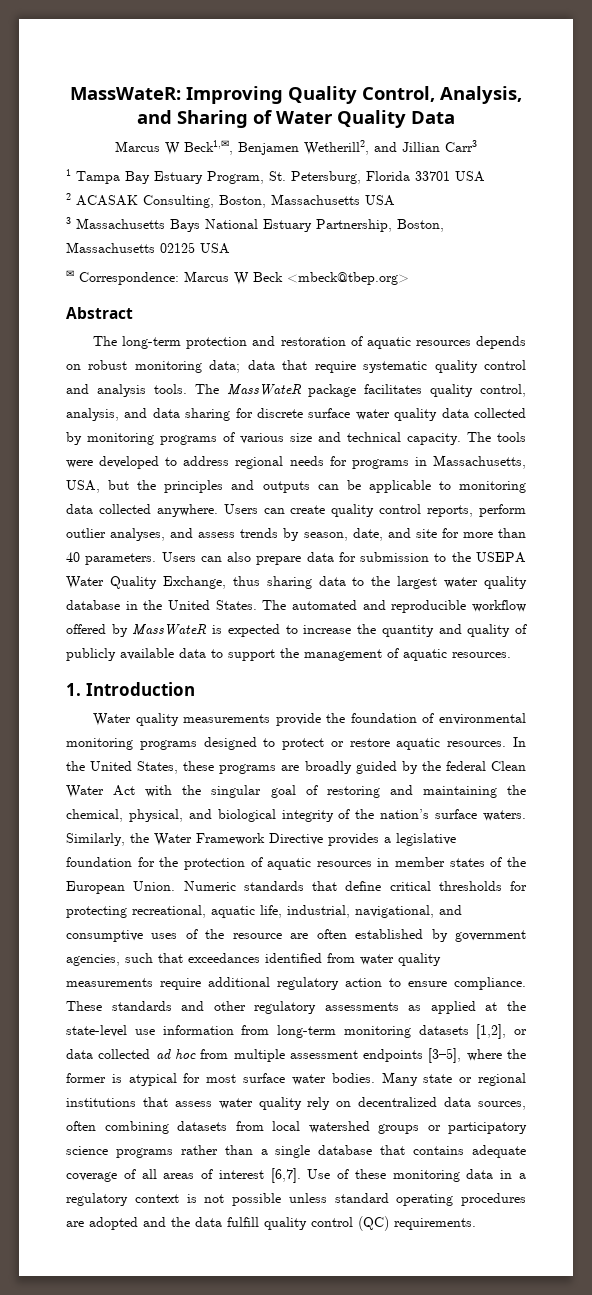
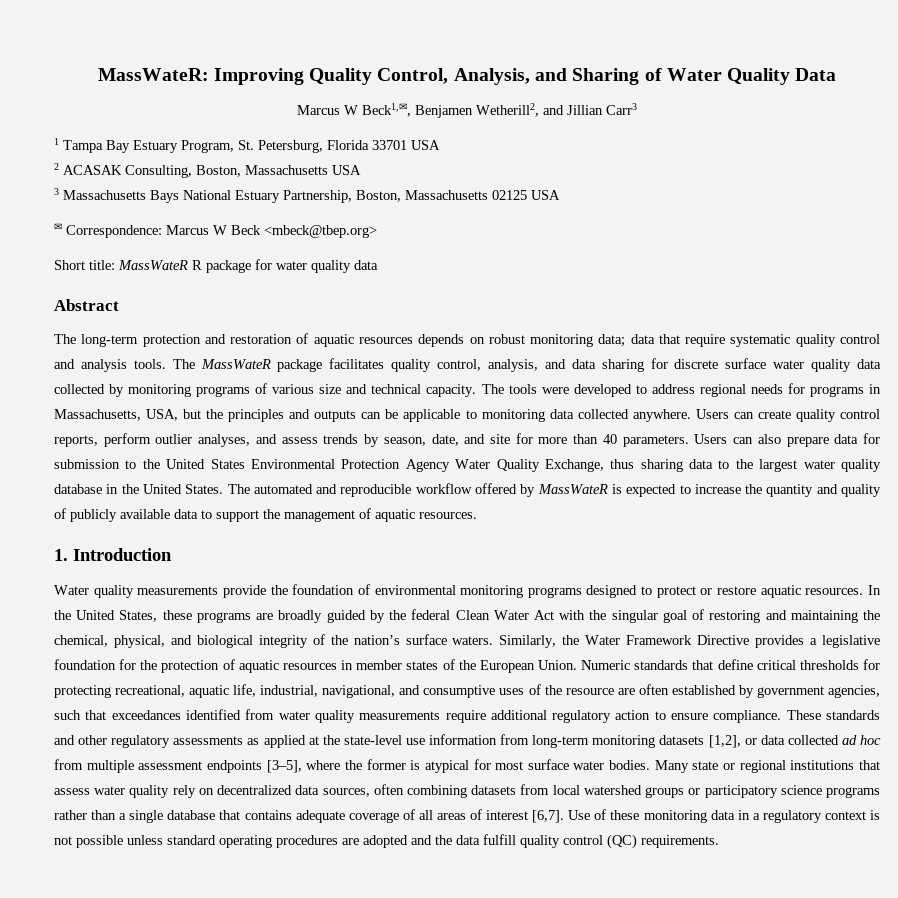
(409, 278) none -> [54,259,378,273] // Short title: MassWateR R package for water quality data
[475,552,526,563] USEPA -> [166,459,450,472] United States Environmental Protection Agency

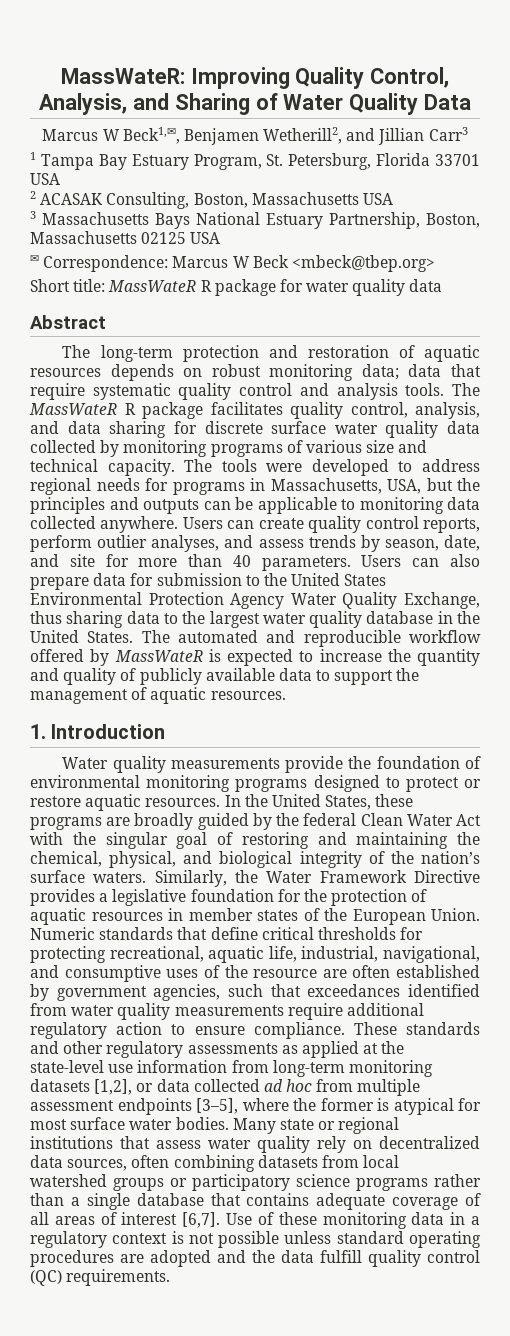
(271, 364) none -> [124,403,136,415] R

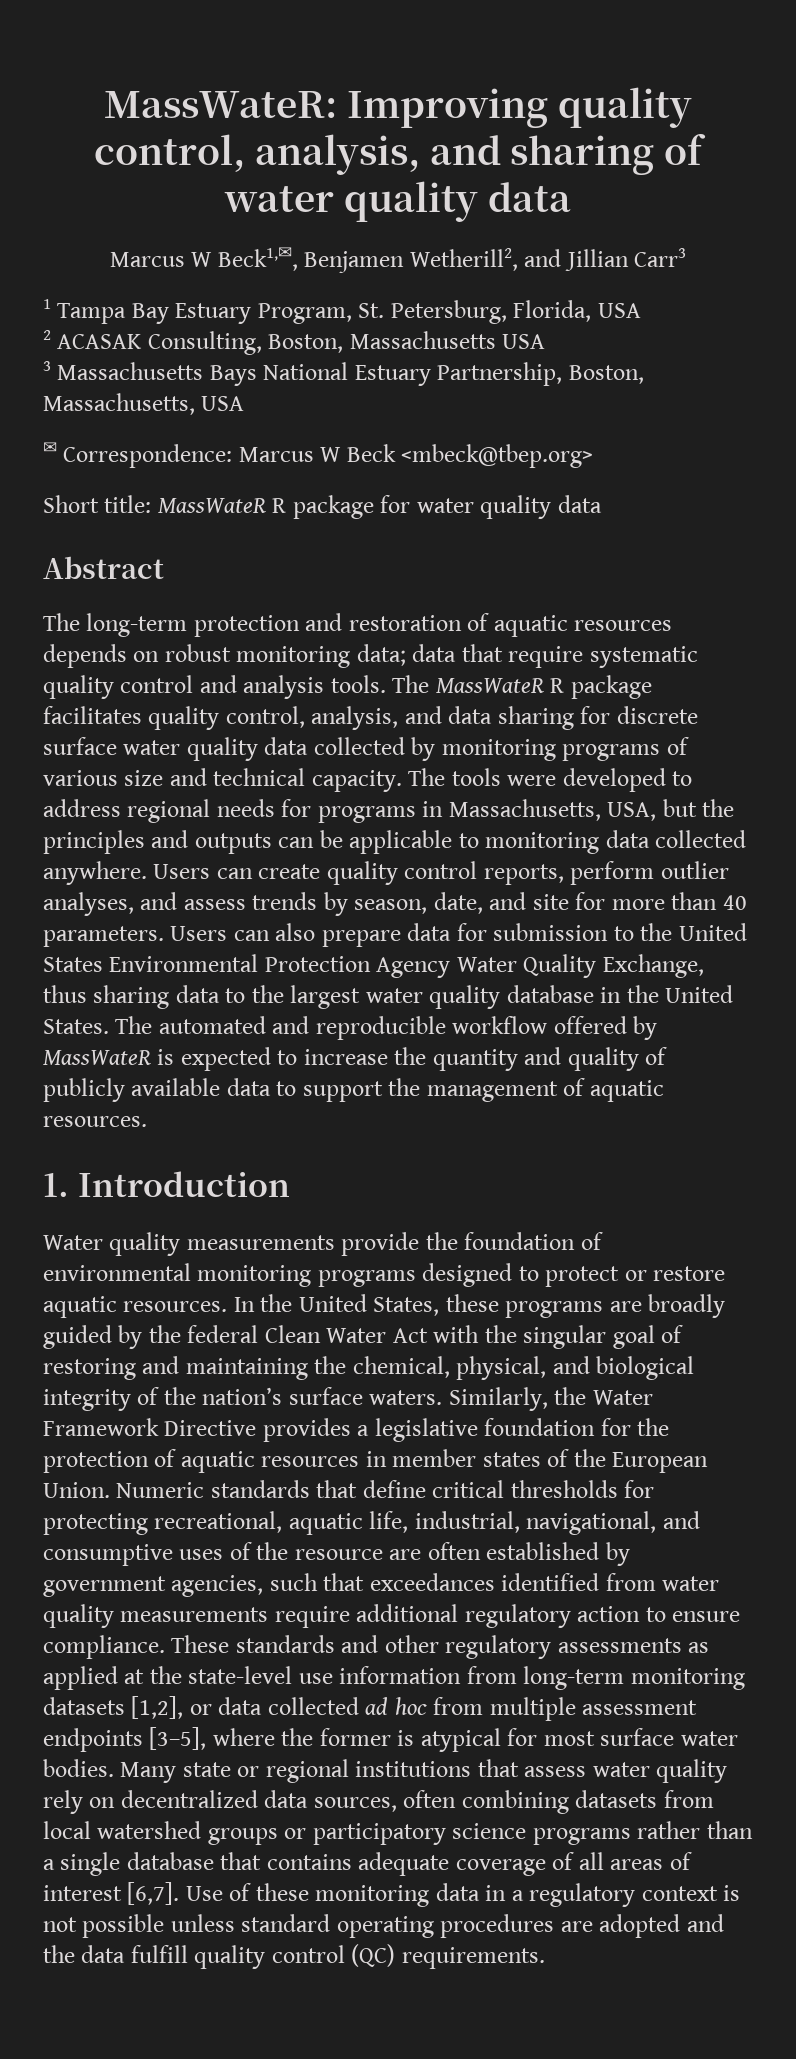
[295,67,450,89] [39,93,471,115] Quality Control, Analysis, and Sharing of Water Quality Data -> [557,87,692,128] [93,134,707,175] [224,181,571,222] quality control, analysis, and sharing of water quality data
[376,153,480,166] Florida 33701 -> [513,300,592,322] Florida,
[30,231,187,244] Massachusetts 02125 -> [43,393,195,415] Massachusetts,

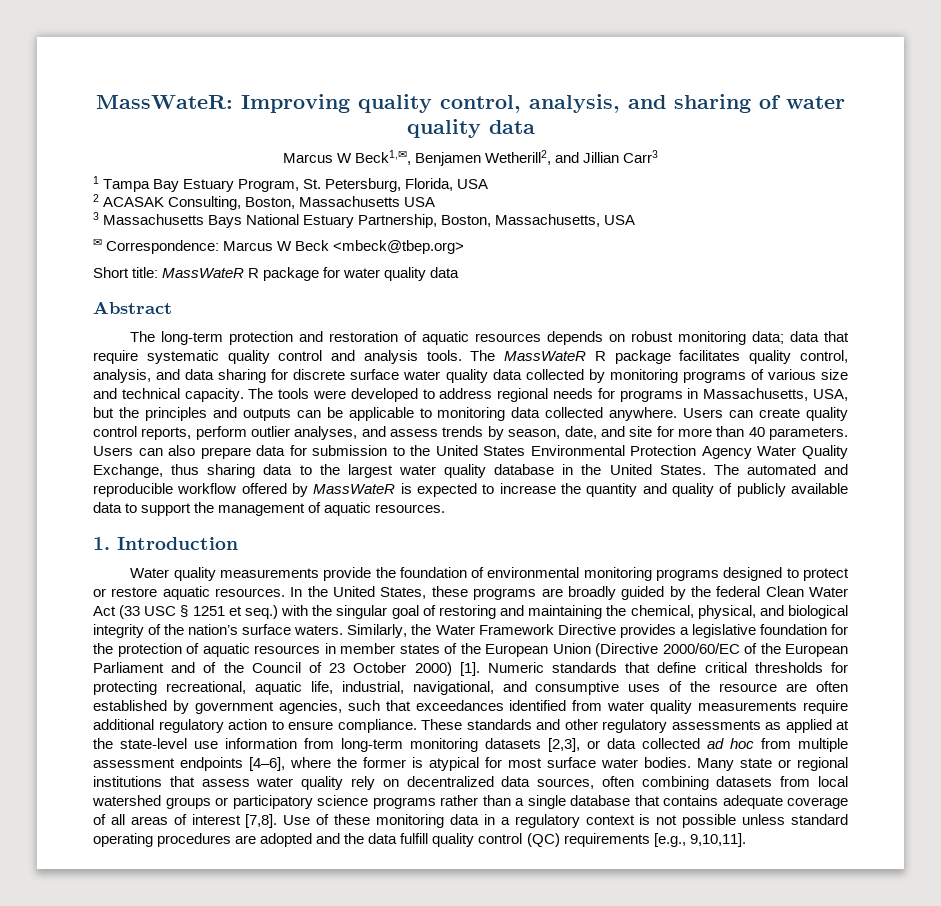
(428, 1335) none -> [119,605,278,619] (33 USC § 1251 et seq.)
[43,1482,110,1498] Union. -> [552,643,848,657] [93,662,480,676] Union (Directive 2000/60/EC of the European Parliament and of the Council of 23 October 2000) [1].
[131,1696,184,1719] [1,2], -> [548,738,580,752] [2,3],
[149,1727,207,1750] [3–5], -> [249,757,285,771] [4–6],
[127,1882,180,1905] [6,7]. -> [245,814,278,828] [7,8].
[401,1947,545,1969] requirements. -> [563,833,746,847] requirements [e.g., 9,10,11].

